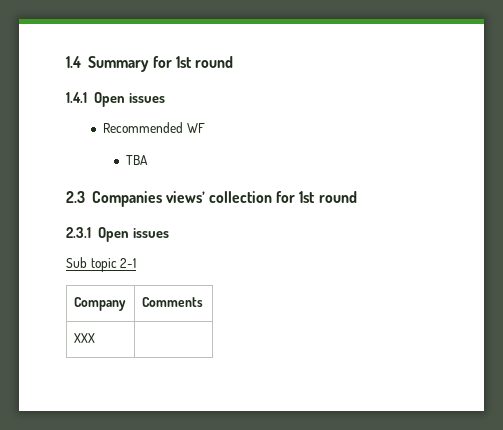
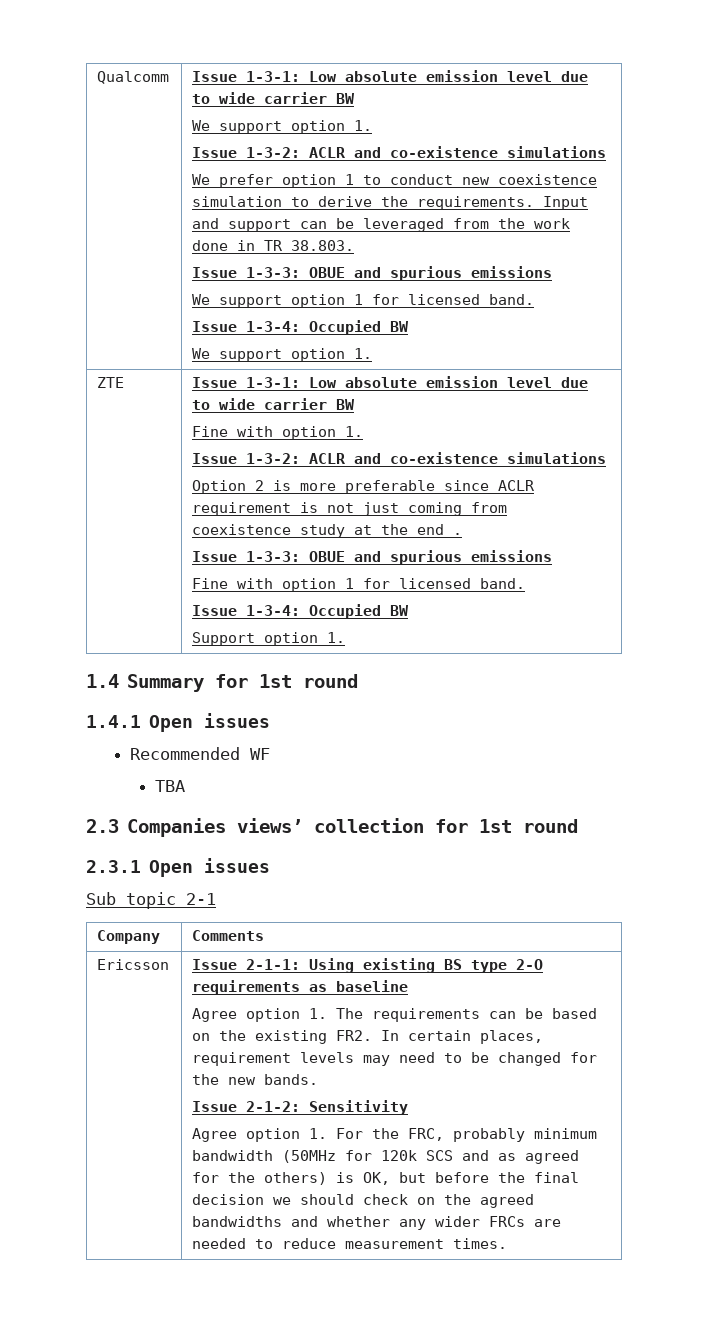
(66, 62) none -> [97,71,170,84] [192,70,589,82] [192,92,356,104] [192,120,373,134] [192,146,607,158] [192,174,598,188] [192,196,589,210] [192,218,571,232] [192,240,355,251] [192,266,553,281] [192,294,535,308] [192,320,410,335] [192,348,373,362] [97,377,125,388] [192,376,589,388] [192,398,356,410] [192,426,364,440] [192,452,607,464] [192,480,536,494] [192,502,508,516] [192,524,463,538] [192,550,553,565] [192,578,526,592] [192,604,410,619] [192,632,346,646] Qualcomm | Issue 1-3-1: Low absolute emission level due to wide carrier BW // We support option 1. // Issue 1-3-2: ACLR and co-existence simulations // We prefer option 1 to conduct new coexistence simulation to derive the requirements. Input and support can be leveraged from the work done in TR 38.803. // Issue 1-3-3: OBUE and spurious emissions // We support option 1 for licensed band. // Issue 1-3-4: Occupied BW // We support option 1. // ZTE | Issue 1-3-1: Low absolute emission level due to wide carrier BW // Fine with option 1. // Issue 1-3-2: ACLR and co-existence simulations // Option 2 is more preferable since ACLR requirement is not just coming from coexistence study at the end . // Issue 1-3-3: OBUE and spurious emissions // Fine with option 1 for licensed band. // Issue 1-3-4: Occupied BW // Support option 1. //
[74,333,96,343] XXX | -> [97,959,170,970] [192,958,544,973] [192,980,409,995] [192,1008,598,1022] [192,1030,544,1044] [192,1052,598,1066] [192,1074,319,1085] [192,1100,409,1115] [192,1128,598,1142] [192,1150,580,1164] [192,1172,580,1185] [192,1194,535,1208] [192,1216,562,1230] [192,1238,508,1249] Ericsson | Issue 2-1-1: Using existing BS type 2-O requirements as baseline // Agree option 1. The requirements can be based on the existing FR2. In certain places, requirement levels may need to be changed for the new bands. // Issue 2-1-2: Sensitivity // Agree option 1. For the FRC, probably minimum bandwidth (50MHz for 120k SCS and as agreed for the others) is OK, but before the final decision we should check on the agreed bandwidths and whether any wider FRCs are needed to reduce measurement times.

